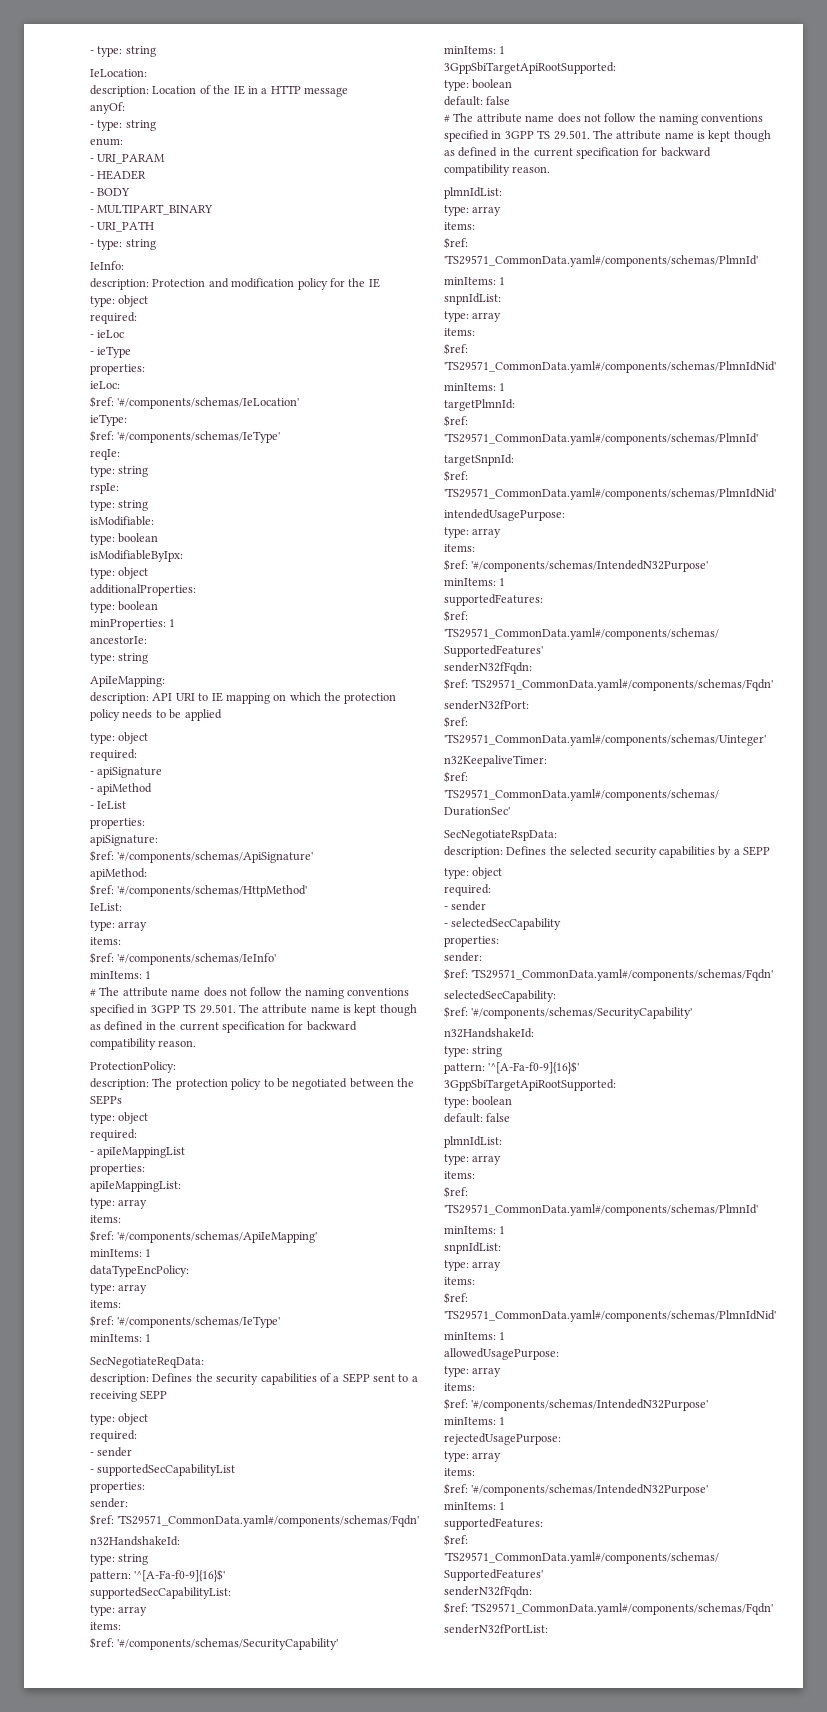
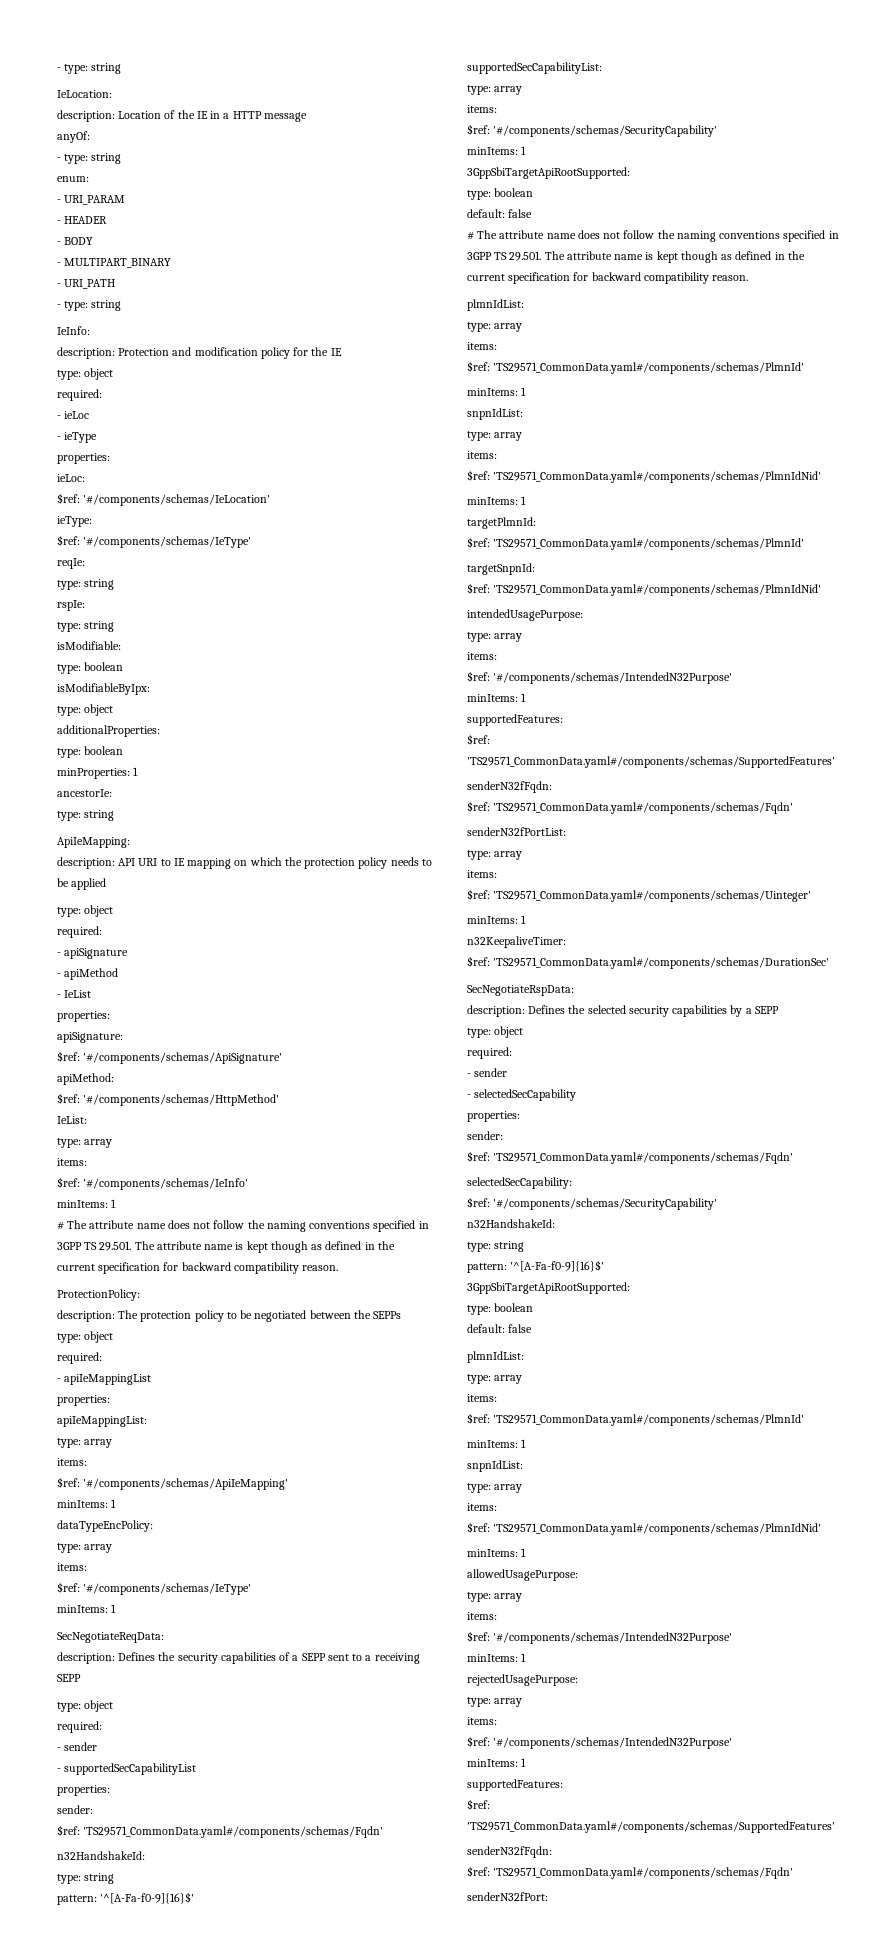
[444,700,529,710] senderN32fPort: -> [467,827,566,836] [467,850,523,860] [467,870,497,878] senderN32fPortList: // type: array // items:
(766, 740) none -> [467,915,527,924] // minItems: 1
[444,1624,548,1634] senderN32fPortList: -> [467,1892,548,1901] senderN32fPort:

